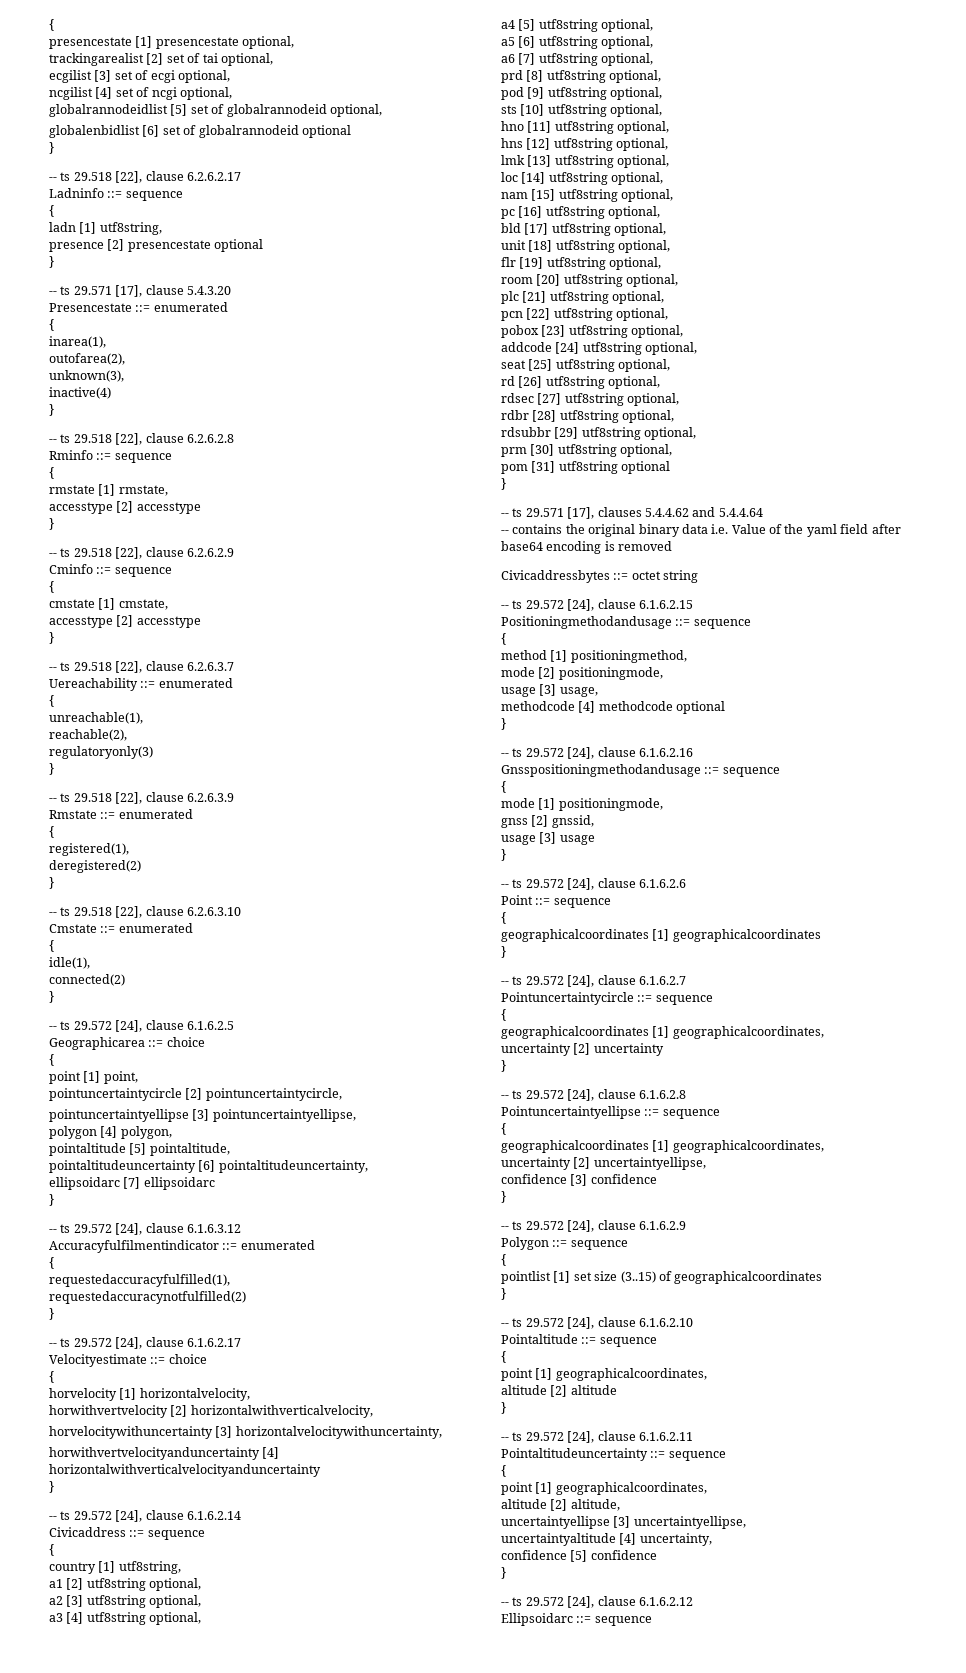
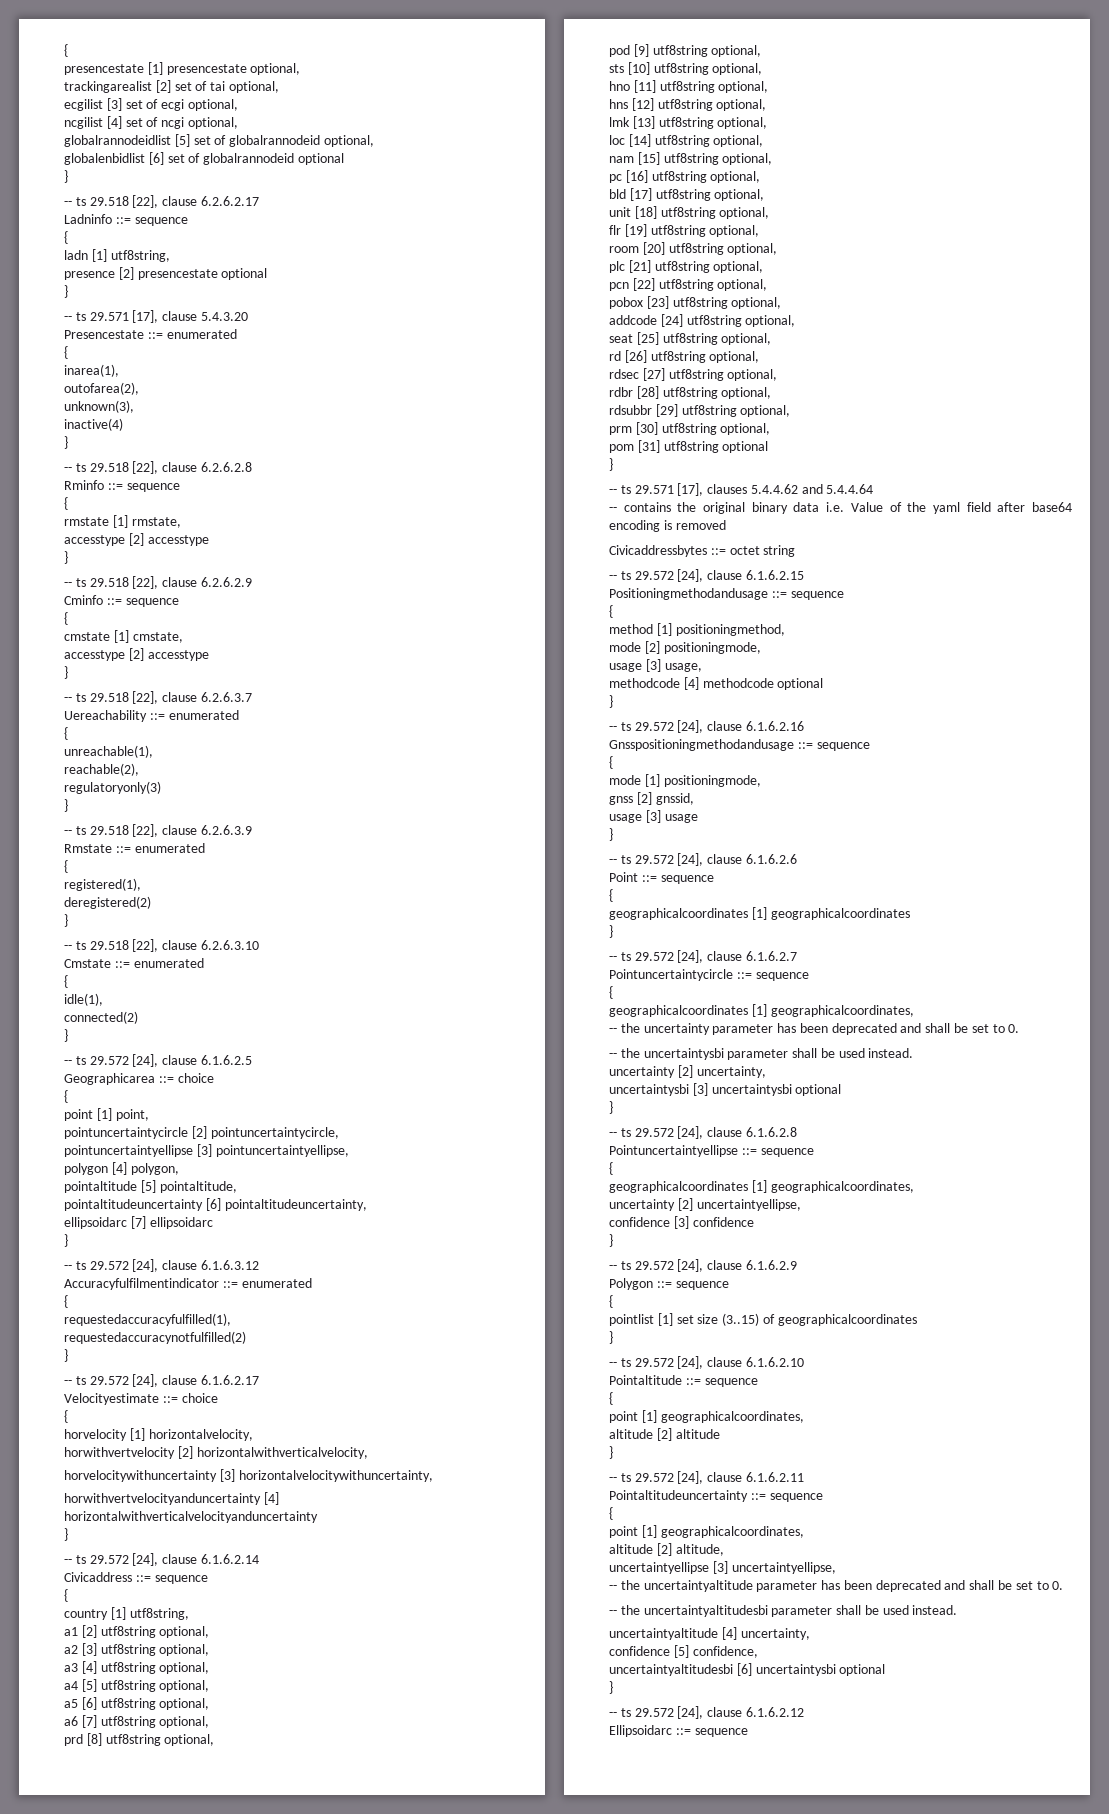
[501,1043,664,1056] uncertainty [2] uncertainty -> [609,1023,1020,1035] [609,1048,914,1060] [609,1065,766,1078] [609,1083,842,1096] -- the uncertainty parameter has been deprecated and shall be set to 0. // -- the uncertaintysbi parameter shall be used instead. // uncertainty [2] uncertainty, // uncertaintysbi [3] uncertaintysbi optional
(746, 1522) none -> [609,1580,1064,1592] [609,1605,958,1617] // -- the uncertaintyaltitude parameter has been deprecated and shall be set to 0. // -- the uncertaintyaltitudesbi parameter shall be used instead.
[590,1550,657,1560] confidence -> [692,1646,758,1658] [609,1663,886,1676] confidence, // uncertaintyaltitudesbi [6] uncertaintysbi optional

